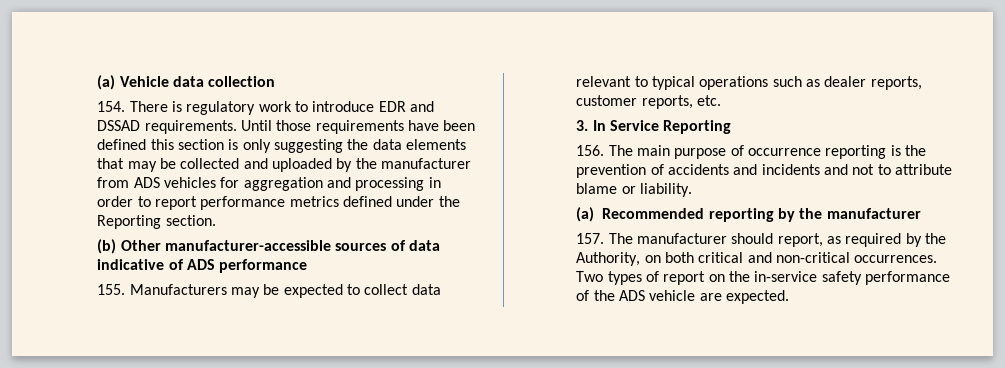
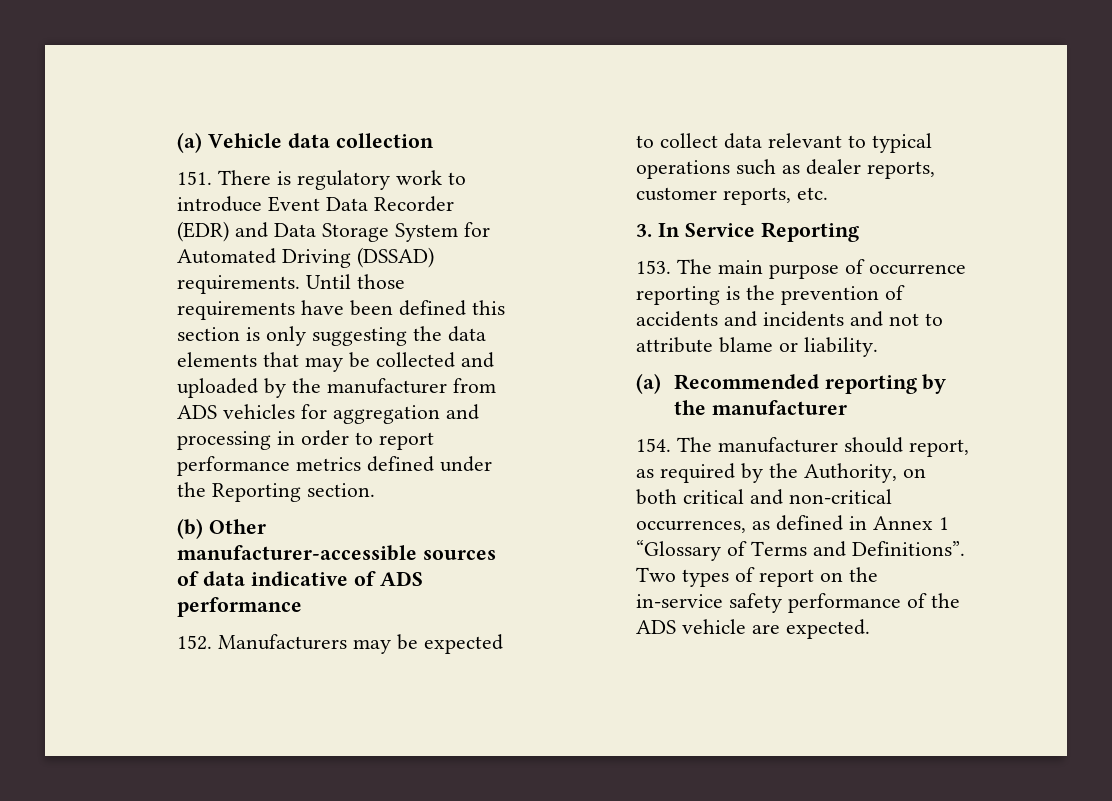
[97,101,126,112] 154. -> [177,171,213,185] 151.
[378,101,435,112] [97,120,141,131] EDR and DSSAD -> [268,196,454,212] [177,221,490,242] [177,247,435,268] Event Data Recorder (EDR) and Data Storage System for Automated Driving (DSSAD)
[97,284,126,295] 155. -> [177,635,213,650] 152.
[576,145,605,156] 156. -> [636,260,672,274] 153.
[576,233,605,244] 157. -> [636,438,672,452] 154.
[854,255,938,263] occurrences. -> [636,515,949,533] [636,540,965,561] occurrences, as defined in Annex 1 “Glossary of Terms and Definitions”.

